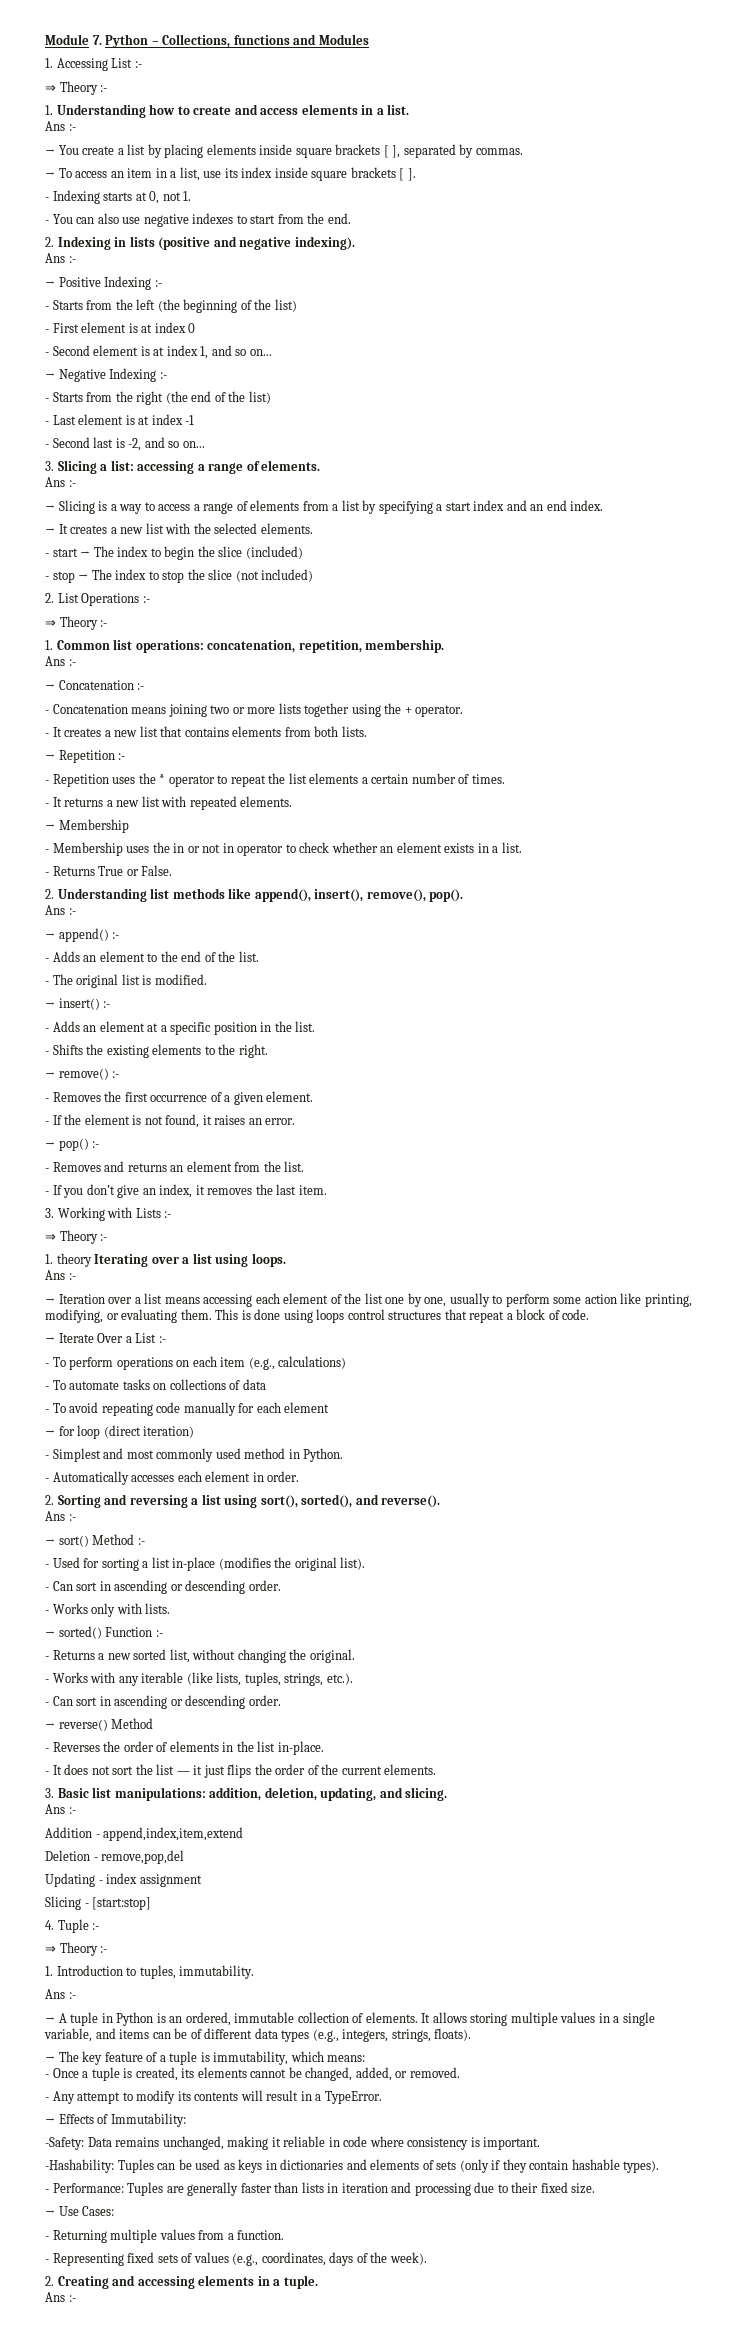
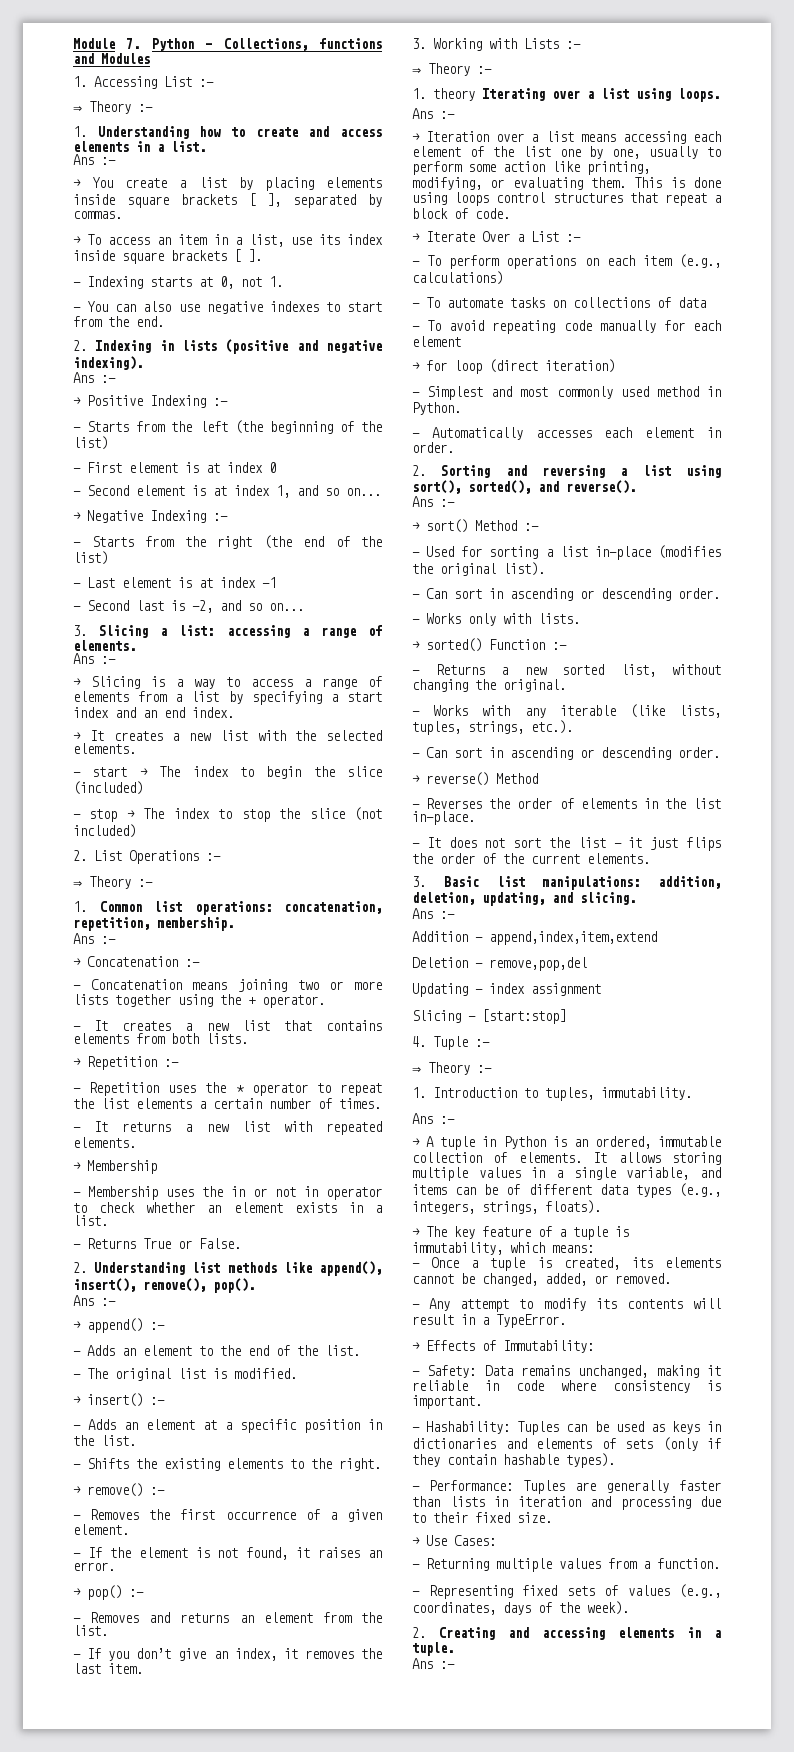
[45,2137,84,2150] -Safety: -> [412,1365,477,1378] - Safety:
[45,2159,114,2173] -Hashability: -> [412,1421,511,1434] - Hashability:

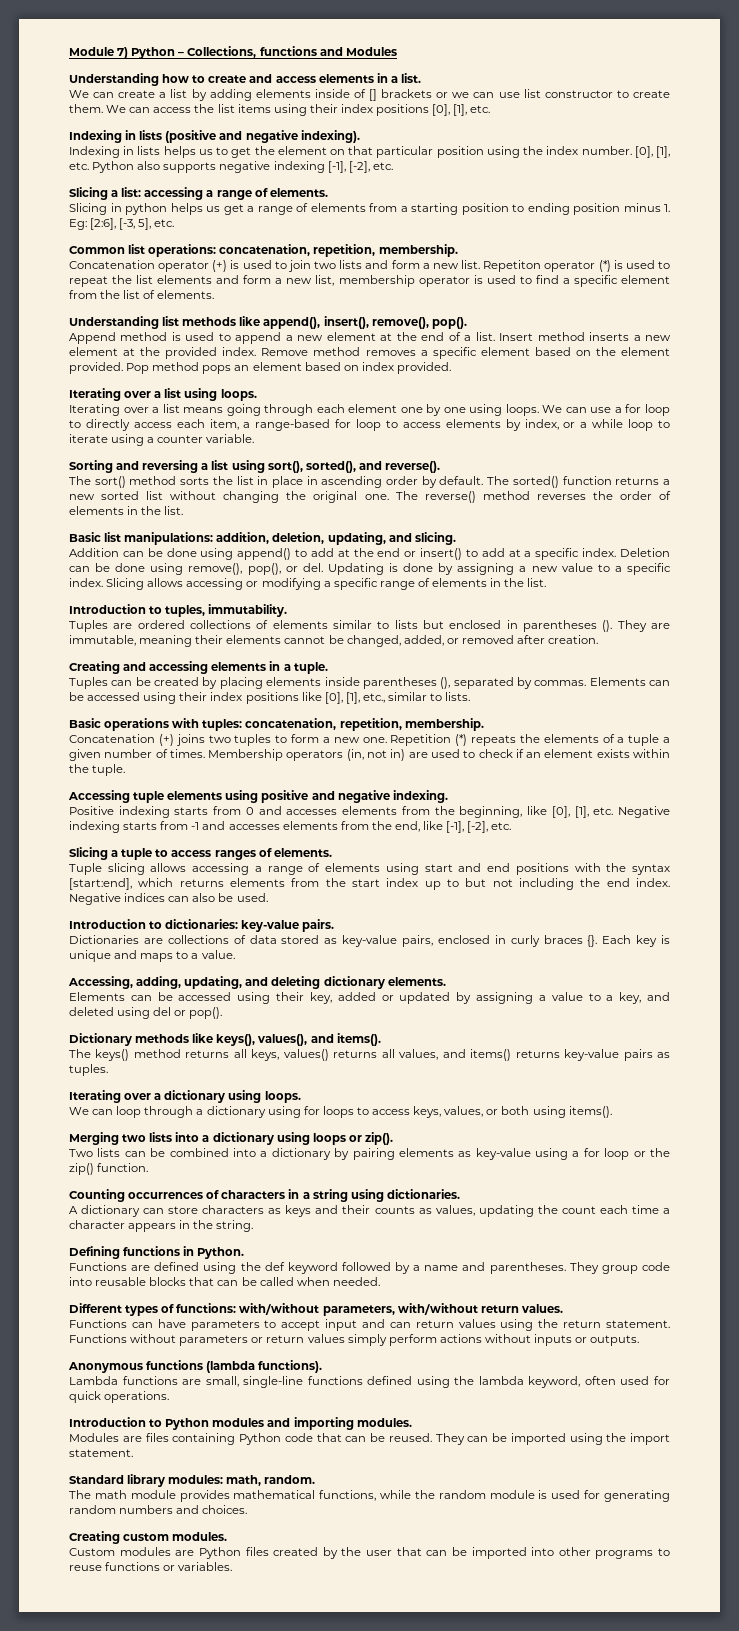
[126,38,141,49] 7. -> [117,47,129,59] 7)
[73,76,214,89] [73,101,153,114] [73,126,87,137] 1. Accessing List :- // ⇒ Theory :- // 1. -> (397, 51) none
[73,154,116,165] [73,177,114,188] Ans :- // → You -> [69,90,115,98] We can
[264,177,382,191] [73,193,382,208] [73,211,122,219] [73,234,383,247] [73,249,262,264] [73,276,283,289] [73,301,382,314] [73,316,164,327] [73,340,87,351] placing elements inside square brackets [ ], separated by commas. // → To access an item in a list, use its index inside square brackets [ ]. // - Indexing starts at 0, not 1. // - You can also use negative indexes to start from the end. // 2. -> [209,89,670,101] [69,104,491,116] adding elements inside of [] brackets or we can use list constructor to create them. We can access the list items using their index positions [0], [1], etc. //
[73,372,116,383] [73,395,228,408] [73,420,382,434] [73,436,108,450] [73,462,276,473] [73,485,381,498] [73,510,228,523] [73,535,382,549] [73,551,108,565] [73,577,276,588] [73,600,304,613] [73,625,87,636] Ans :- // → Positive Indexing :- // - Starts from the left (the beginning of the list) // - First element is at index 0 // - Second element is at index 1, and so on... // → Negative Indexing :- // - Starts from the right (the end of the list) // - Last element is at index -1 // - Second last is -2, and so on... // 3. -> [69,146,670,158] [69,161,393,173] Indexing in lists helps us to get the element on that particular position using the index number. [0], [1], etc. Python also supports negative indexing [-1], [-2], etc. //
[73,653,116,664] [73,676,293,689] Ans :- // → Slicing is a way to access -> [69,203,244,215] Slicing in python helps us get
[191,691,382,705] [73,707,234,718] [73,730,382,741] [73,743,136,754] [73,766,382,779] [73,781,143,795] [73,807,383,822] [73,824,136,838] [73,850,221,864] [73,876,153,889] [73,901,87,912] list by specifying a start index and an end index. // → It creates a new list with the selected elements. // - start → The index to begin the slice (included) // - stop → The index to stop the slice (not included) // 2. List Operations :- // ⇒ Theory :- // 1. -> [411,203,670,215] [69,218,175,230] starting position to ending position minus 1. Eg: [2:6], [-3, 5], etc. //
[73,933,116,944] [73,956,200,967] [73,979,382,992] [73,994,325,1008] [73,1020,382,1031] [73,1033,248,1044] [73,1056,179,1070] [73,1082,308,1096] Ans :- // → Concatenation :- // - Concatenation means joining two or more lists together using the + operator. // - It creates a new list that contains elements from both lists. // → Repetition :- // - Repetition uses the * operator -> [69,260,655,272] Concatenation operator (+) is used to join two lists and form a new list. Repetiton operator (*) is used
[199,1098,381,1109] [73,1121,382,1135] [73,1137,136,1148] [73,1160,157,1174] [73,1186,382,1200] [73,1202,382,1213] [73,1215,108,1226] [73,1238,241,1249] [73,1262,87,1273] a certain number of times. // - It returns a new list with repeated elements. // → Membership // - Membership uses the in or not in operator to check whether an element exists in a list. // - Returns True or False. // 2. -> [216,275,670,287] [69,290,215,299] and form a new list, membership operator is used to find a specific element from the list of elements. //
[73,1295,116,1306] [73,1318,165,1333] [73,1345,360,1356] [73,1368,297,1381] [73,1393,165,1407] [73,1419,382,1433] [73,1435,136,1446] [73,1458,381,1471] [73,1483,165,1497] [73,1509,382,1522] [73,1524,129,1535] [73,1547,382,1560] [73,1562,115,1571] [73,1585,144,1600] [73,1612,382,1623] [73,1625,108,1636] [73,1648,382,1661] [73,1663,143,1674] [412,38,581,51] [412,63,492,76] [412,88,475,101] Ans :- // → append() :- // - Adds an element to the end of the list. // - The original list is modified. // → insert() :- // - Adds an element at a specific position in the list. // - Shifts the existing elements to the right. // → remove() :- // - Removes the first occurrence of a given element. // - If the element is not found, it raises an error. // → pop() :- // - Removes and returns an element from the list. // - If you don’t give an index, it removes the last item. // 3. Working with Lists :- // ⇒ Theory :- // 1. theory -> [69,332,672,344] [69,347,670,359] [69,362,451,374] Append method is used to append a new element at the end of a list. Insert method inserts a new element at the provided index. Remove method removes a specific element based on the element provided. Pop method pops an element based on index provided. //
[412,108,455,119] [412,131,721,144] [412,146,721,159] [412,161,650,175] [412,177,721,190] [412,192,721,206] [412,208,510,219] [412,231,581,242] [412,254,721,269] [412,271,503,285] [412,297,706,308] [412,320,721,334] [412,336,461,347] [412,359,615,374] [412,386,721,400] [412,402,461,415] [412,427,721,440] [412,442,454,453] [412,465,426,476] Ans :- // → Iteration over a list means accessing each element of the list one by one, usually to perform some action like printing, modifying, or evaluating them. This is done using loops control structures that repeat a block of code. // → Iterate Over a List :- // - To perform operations on each item (e.g., calculations) // - To automate tasks on collections of data // - To avoid repeating code manually for each element // → for loop (direct iteration) // - Simplest and most commonly used method in Python. // - Automatically accesses each element in order. // 2. -> [69,404,670,416] [69,419,671,431] [69,434,255,446] Iterating over a list means going through each element one by one using loops. We can use a for loop to directly access each item, a range-based for loop to access elements by index, or a while loop to iterate using a counter variable. //
[412,496,455,507] [412,519,539,533] [412,545,721,560] [412,562,545,576] [412,588,720,601] [412,613,580,626] [412,638,567,652] [412,664,485,675] Ans :- // → sort() Method :- // - Used for sorting a list in-place (modifies the original list). // - Can sort in ascending or descending order. // - Works only with lists. // → sorted() Function :- // - Returns -> [69,476,660,488] The sort() method sorts the list in place in ascending order by default. The sorted() function returns
[620,664,656,677] list, -> [146,491,164,500] list
[503,679,566,692] [412,704,721,718] [412,720,573,735] [412,747,720,760] [412,772,538,786] [412,798,483,809] original. // - Works with any iterable (like lists, tuples, strings, etc.). // - Can sort in ascending or descending order. // → reverse() Method // - Reverses -> [313,491,586,503] original one. The reverse() method reverses
[693,798,721,809] [412,811,475,825] [412,837,721,851] [412,853,650,864] [412,876,426,887] list in-place. // - It does not sort the list — it just flips the order of the current elements. // 3. -> [164,506,184,515] list. //
[412,908,455,919] [412,931,657,945] [412,957,587,971] [412,983,601,997] [412,1009,566,1024] [412,1036,490,1050] [412,1062,492,1075] [412,1087,692,1101] [412,1113,455,1124] [412,1136,721,1150] [412,1152,721,1165] [412,1167,721,1181] [412,1183,721,1198] [412,1200,601,1214] [412,1226,629,1240] [412,1242,594,1255] [412,1257,653,1271] Ans :- // Addition - append,index,item,extend // Deletion - remove,pop,del // Updating - index assignment // Slicing - [start:stop] // 4. Tuple :- // ⇒ Theory :- // 1. Introduction to tuples, immutability. // Ans :- // → A tuple in Python is an ordered, immutable collection of elements. It allows storing multiple values in a single variable, and items can be of different data types (e.g., integers, strings, floats). // → The key feature of a tuple is immutability, which means: // - Once a tuple is created, its -> [69,548,671,560] [69,563,671,575] [69,578,547,590] [69,604,288,617] [69,620,670,632] [69,635,224,647] Addition can be done using append() to add at the end or insert() to add at a specific index. Deletion can be done using remove(), pop(), or del. Updating is done by assigning a new value to a specific index. Slicing allows accessing or modifying a specific range of elements in the list. // Introduction to tuples, immutability. // Tuples are ordered collections of elements similar to lists but enclosed in parentheses (). They are immutable, meaning their
[615,1273,671,1284] [412,1298,721,1312] [412,1314,566,1328] [412,1340,594,1353] [412,1365,721,1378] [412,1380,721,1393] [412,1395,482,1409] [412,1421,721,1435] [412,1437,721,1451] [412,1453,615,1468] [412,1480,721,1494] [412,1496,721,1510] [412,1512,552,1523] [412,1535,496,1546] [412,1558,720,1572] [412,1584,721,1599] [412,1601,629,1615] [412,1627,426,1638] removed. // - Any attempt to modify its contents will result in a TypeError. // → Effects of Immutability: // - Safety: Data remains unchanged, making it reliable in code where consistency is important. // - Hashability: Tuples can be used as keys in dictionaries and elements of sets (only if they contain hashable types). // - Performance: Tuples are generally faster than lists in iteration and processing due to their fixed size. // → Use Cases: // - Returning multiple values from a function. // - Representing fixed sets of values (e.g., coordinates, days of the week). // 2. -> [461,635,599,644] removed after creation. //
[412,1658,455,1669] Ans :- -> [69,677,670,689] [69,692,471,704] [69,718,484,731] [69,734,670,746] [69,749,670,761] [69,764,126,776] [68,790,448,803] [69,806,671,818] [69,821,512,833] [69,847,332,860] [69,863,670,875] [69,878,670,890] [69,893,268,905] [69,919,335,932] [69,935,670,947] [69,950,235,962] [68,976,446,989] [69,992,670,1004] [69,1007,223,1019] [69,1033,381,1046] [69,1049,670,1061] [69,1064,108,1076] [69,1090,301,1103] [69,1106,612,1118] [69,1132,393,1145] [69,1148,671,1160] [69,1163,149,1175] [69,1189,460,1202] [69,1205,670,1217] [69,1220,254,1232] [69,1246,245,1259] [69,1262,670,1274] [69,1277,380,1286] [69,1303,563,1316] [69,1319,670,1331] [69,1334,640,1346] [68,1360,323,1373] [69,1376,671,1388] [69,1391,170,1403] [69,1417,412,1430] [69,1433,670,1445] [69,1449,133,1457] [69,1474,316,1487] [69,1490,671,1502] [69,1505,248,1514] [69,1531,228,1544] [69,1547,670,1559] [69,1562,233,1571] Tuples can be created by placing elements inside parentheses (), separated by commas. Elements can be accessed using their index positions like [0], [1], etc., similar to lists. // Basic operations with tuples: concatenation, repetition, membership. // Concatenation (+) joins two tuples to form a new one. Repetition (*) repeats the elements of a tuple a given number of times. Membership operators (in, not in) are used to check if an element exists within the tuple. // Accessing tuple elements using positive and negative indexing. // Positive indexing starts from 0 and accesses elements from the beginning, like [0], [1], etc. Negative indexing starts from -1 and accesses elements from the end, like [-1], [-2], etc. // Slicing a tuple to access ranges of elements. // Tuple slicing allows accessing a range of elements using start and end positions with the syntax [start:end], which returns elements from the start index up to but not including the end index. Negative indices can also be used. // Introduction to dictionaries: key-value pairs. // Dictionaries are collections of data stored as key-value pairs, enclosed in curly braces {}. Each key is unique and maps to a value. // Accessing, adding, updating, and deleting dictionary elements. // Elements can be accessed using their key, added or updated by assigning a value to a key, and deleted using del or pop(). // Dictionary methods like keys(), values(), and items(). // The keys() method returns all keys, values() returns all values, and items() returns key-value pairs as tuples. // Iterating over a dictionary using loops. // We can loop through a dictionary using for loops to access keys, values, or both using items(). // Merging two lists into a dictionary using loops or zip(). // Two lists can be combined into a dictionary by pairing elements as key-value using a for loop or the zip() function. // Counting occurrences of characters in a string using dictionaries. // A dictionary can store characters as keys and their counts as values, updating the count each time a character appears in the string. // Defining functions in Python. // Functions are defined using the def keyword followed by a name and parentheses. They group code into reusable blocks that can be called when needed. // Different types of functions: with/without parameters, with/without return values. // Functions can have parameters to accept input and can return values using the return statement. Functions without parameters or return values simply perform actions without inputs or outputs. // Anonymous functions (lambda functions). // Lambda functions are small, single-line functions defined using the lambda keyword, often used for quick operations. // Introduction to Python modules and importing modules. // Modules are files containing Python code that can be reused. They can be imported using the import statement. // Standard library modules: math, random. // The math module provides mathematical functions, while the random module is used for generating random numbers and choices. // Creating custom modules. // Custom modules are Python files created by the user that can be imported into other programs to reuse functions or variables.

